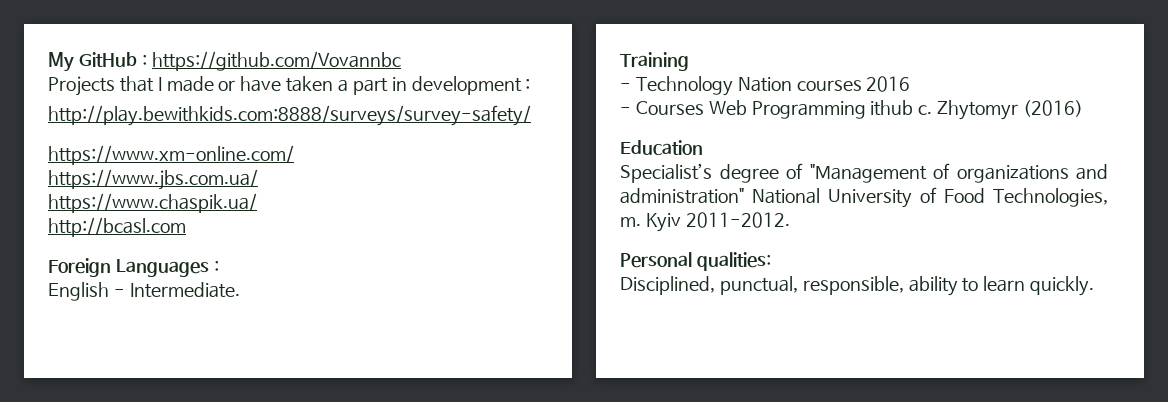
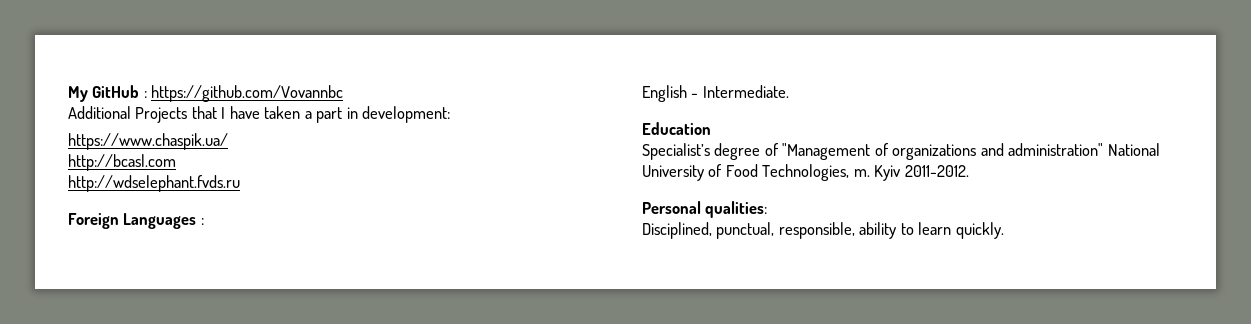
(401, 61) none -> [68,106,131,119] Additional
[166,76,236,92] made or -> (226, 113) none
[411,76,531,95] [48,105,531,126] [48,145,294,165] [48,169,258,190] development : // http://play.bewithkids.com:8888/surveys/survey-safety/ // https://www.xm-online.com/ // https://www.jbs.com.ua/ -> [362,106,451,123] development:
(186, 227) none -> [68,175,240,192] // http://wdselephant.fvds.ru
[620,52,689,71] [620,76,911,96] [620,100,1084,120] // Training // - Technology Nation courses 2016 // - Courses Web Programming ithub c. Zhytomyr (2016) -> (789, 91) none

